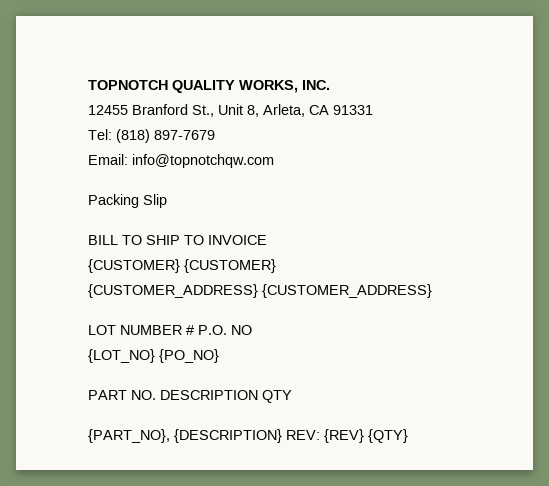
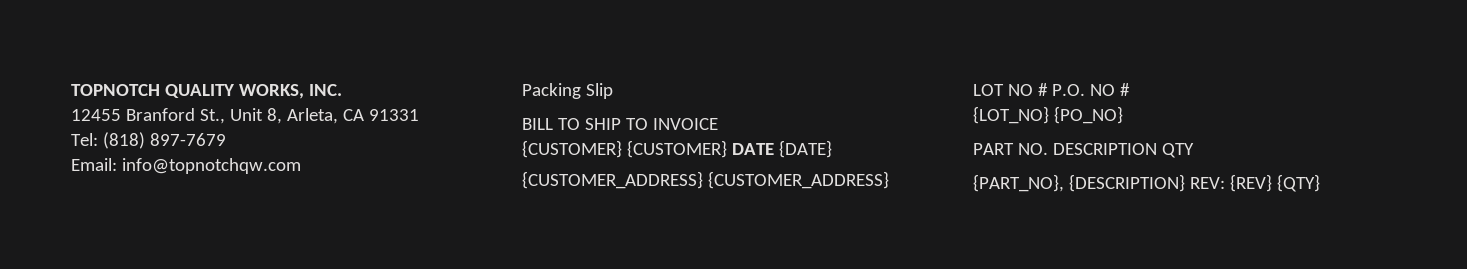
(276, 266) none -> [731,140,832,158] DATE {DATE}
[120,325,182,335] NUMBER -> [1007,84,1033,96] NO
(252, 330) none -> [1119,83,1130,96] #

